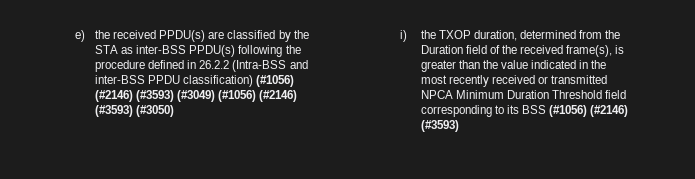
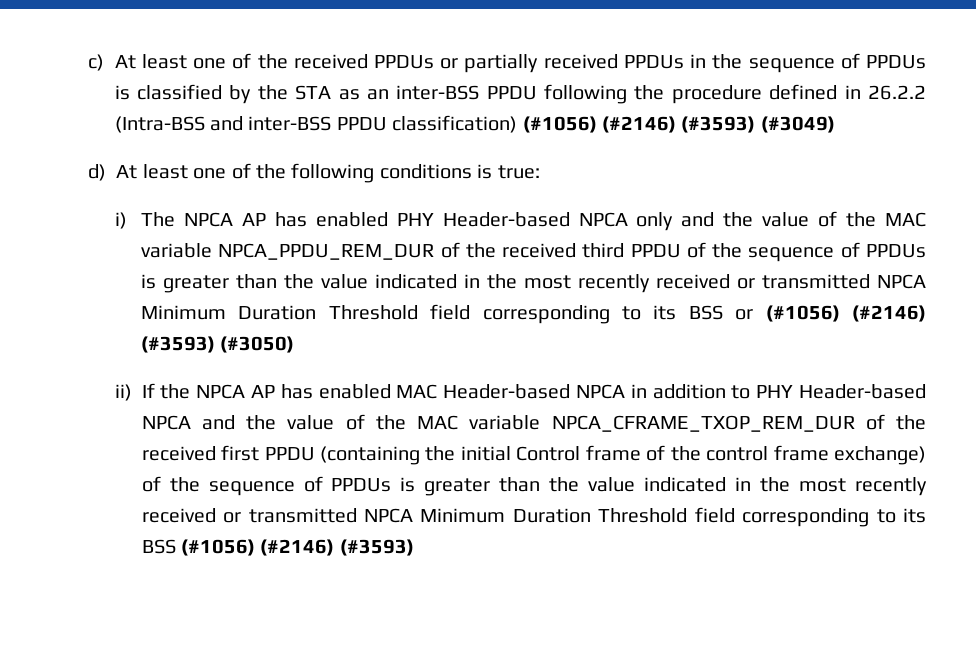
[74,30,225,42] e) the received PPDU(s) are -> [88,53,926,73] [114,85,130,100] c) At least one of the received PPDUs or partially received PPDUs in the sequence of PPDUs is
[136,45,236,57] inter-BSS PPDU(s) -> [366,85,537,100] an inter-BSS PPDU
[218,90,298,102] [95,105,175,117] [400,30,621,42] [420,45,613,57] (#1056) (#2146) (#3593) (#3050) // i) the TXOP duration, determined from the Duration field of the received frame(s), -> [88,163,540,183] [114,211,926,231] [141,242,926,262] [141,274,927,293] [141,304,926,324] [141,336,295,353] [114,383,927,401] [141,414,926,432] [141,445,926,465] [141,476,392,496] // d) At least one of the following conditions is true: // i) The NPCA AP has enabled PHY Header-based NPCA only and the value of the MAC variable NPCA_PPDU_REM_DUR of the received third PPDU of the sequence of PPDUs is greater than the value indicated in the most recently received or transmitted NPCA Minimum Duration Threshold field corresponding to its BSS or (#1056) (#2146) (#3593) (#3050) // ii) If the NPCA AP has enabled MAC Header-based NPCA in addition to PHY Header-based NPCA and the value of the MAC variable NPCA_CFRAME_TXOP_REM_DUR of the received first PPDU (containing the initial Control frame of the control frame exchange) of the sequence of PPDUs

